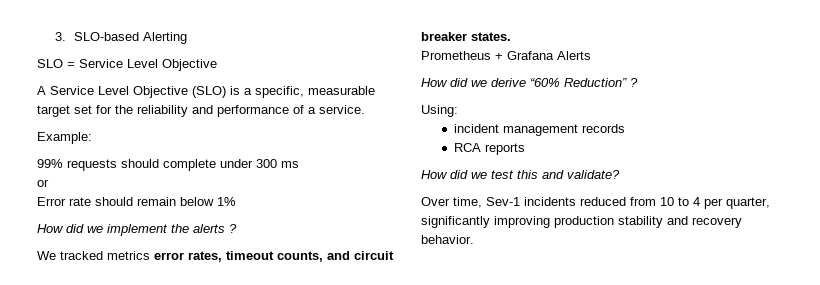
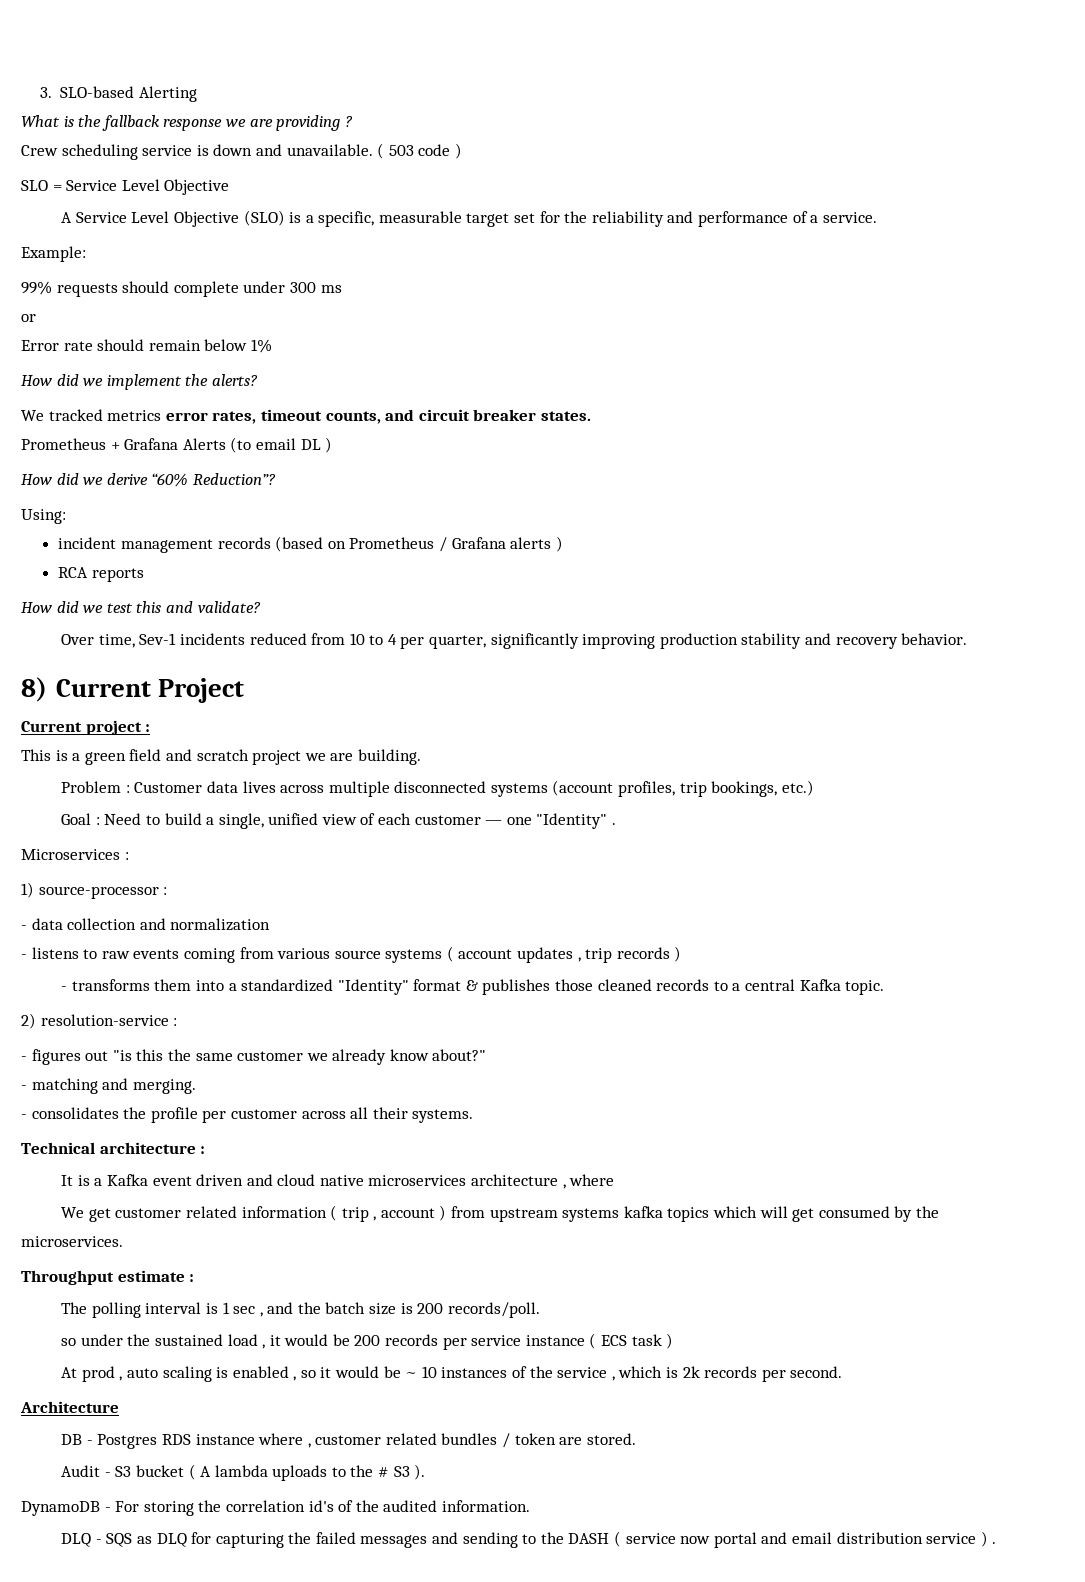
(187, 38) none -> [21,115,353,131] [21,143,462,160] // What is the fallback response we are providing ? // Crew scheduling service is down and unavailable. ( 503 code )
[193,224,237,233] alerts ? -> [211,374,258,386] alerts?
(591, 55) none -> [230,437,333,453] (to email DL )
[564,78,638,87] Reduction” ? -> [192,473,276,485] Reduction”?
(625, 128) none -> [275,536,563,552] (based on Prometheus / Grafana alerts )
(474, 239) none -> [21,677,244,703] [21,720,151,735] [21,749,421,765] [61,780,814,797] [61,813,617,829] [21,849,129,860] [21,882,168,899] [21,918,271,931] [21,946,682,963] [61,979,885,995] [21,1013,178,1029] [21,1049,487,1065] [21,1078,196,1094] [21,1107,474,1123] [21,1142,206,1154] [61,1174,615,1189] [61,1205,939,1222] [21,1236,123,1247] [21,1270,195,1285] [61,1302,540,1318] [61,1333,674,1350] [61,1366,843,1382] [20,1401,119,1413] [61,1433,636,1449] [61,1464,426,1481] [21,1500,530,1516] [61,1531,997,1548] // 8) Current Project // Current project : // This is a green field and scratch project we are building. // Problem : Customer data lives across multiple disconnected systems (account profiles, trip bookings, etc.) // Goal : Need to build a single, unified view of each customer — one "Identity" . // Microservices : // 1) source-processor : // - data collection and normalization // - listens to raw events coming from various source systems ( account updates , trip records ) // - transforms them into a standardized "Identity" format & publishes those cleaned records to a central Kafka topic. // 2) resolution-service : // - figures out "is this the same customer we already know about?" // - matching and merging. // - consolidates the profile per customer across all their systems. // Technical architecture : // It is a Kafka event driven and cloud native microservices architecture , where // We get customer related information ( trip , account ) from upstream systems kafka topics which will get consumed by the microservices. // Throughput estimate : // The polling interval is 1 sec , and the batch size is 200 records/poll. // so under the sustained load , it would be 200 records per service instance ( ECS task ) // At prod , auto scaling is enabled , so it would be ~ 10 instances of the service , which is 2k records per second. // Architecture // DB - Postgres RDS instance where , customer related bundles / token are stored. // Audit - S3 bucket ( A lambda uploads to the # S3 ). // DynamoDB - For storing the correlation id's of the audited information. // DLQ - SQS as DLQ for capturing the failed messages and sending to the DASH ( service now portal and email distribution service ) .

